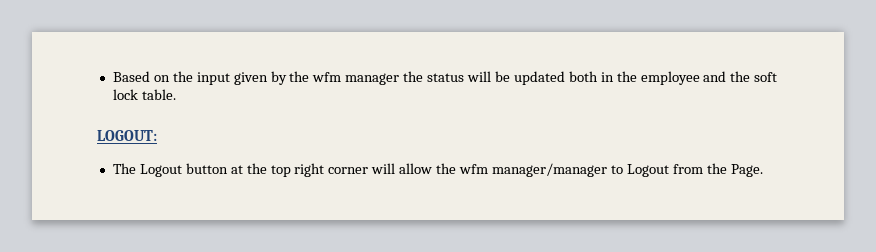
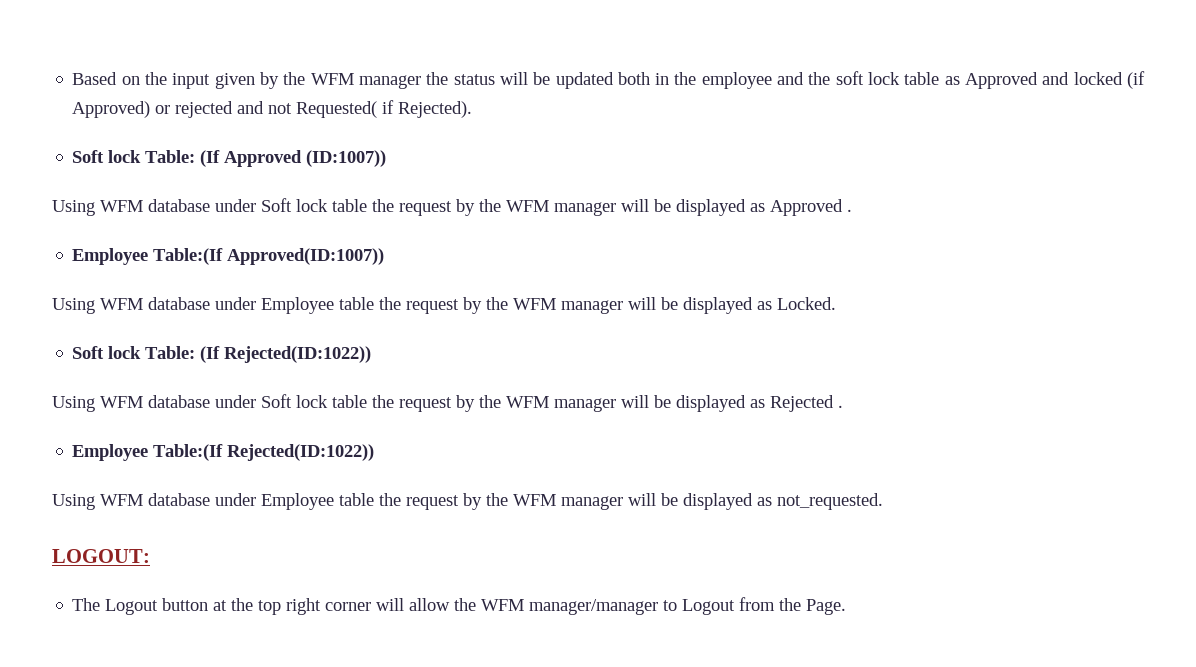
[312,72,342,82] wfm -> [310,73,354,85] WFM
[141,89,176,100] table. -> [904,71,1146,89] [72,100,473,118] [72,150,387,167] [52,198,852,216] [72,248,385,265] [52,297,836,314] [72,346,372,363] [52,394,843,412] [72,444,375,461] [52,493,883,510] table as Approved and locked (if Approved) or rejected and not Requested( if Rejected). // Soft lock Table: (If Approved (ID:1007)) // Using WFM database under Soft lock table the request by the WFM manager will be displayed as Approved . // Employee Table:(If Approved(ID:1007)) // Using WFM database under Employee table the request by the WFM manager will be displayed as Locked. // Soft lock Table: (If Rejected(ID:1022)) // Using WFM database under Soft lock table the request by the WFM manager will be displayed as Rejected . // Employee Table:(If Rejected(ID:1022)) // Using WFM database under Employee table the request by the WFM manager will be displayed as not_requested.
[459,164,489,174] wfm -> [481,599,525,611] WFM

